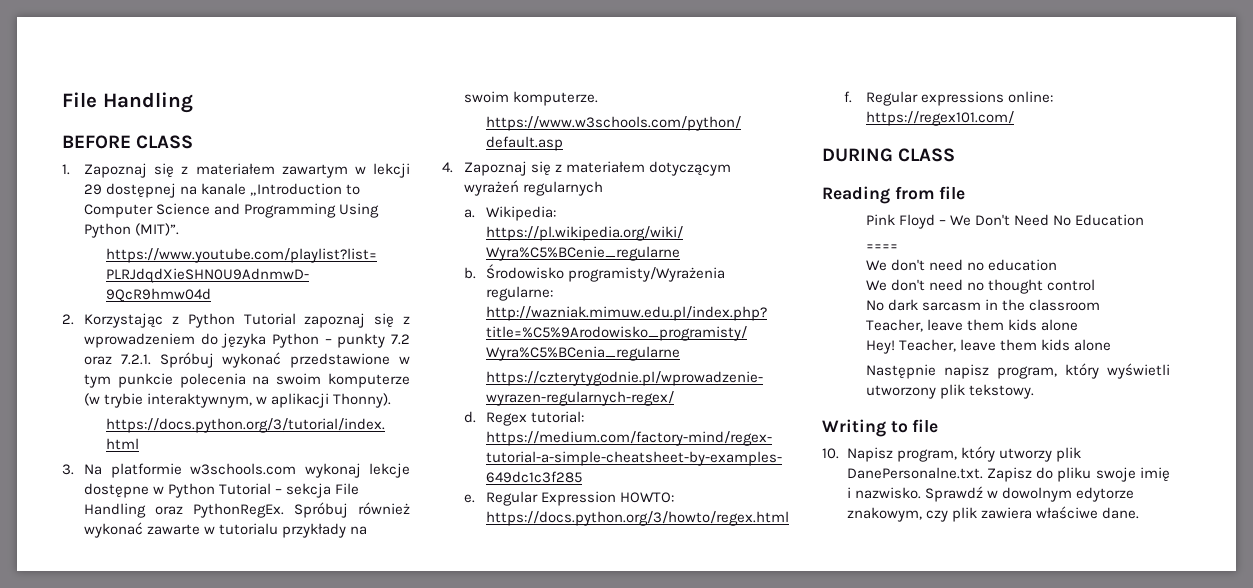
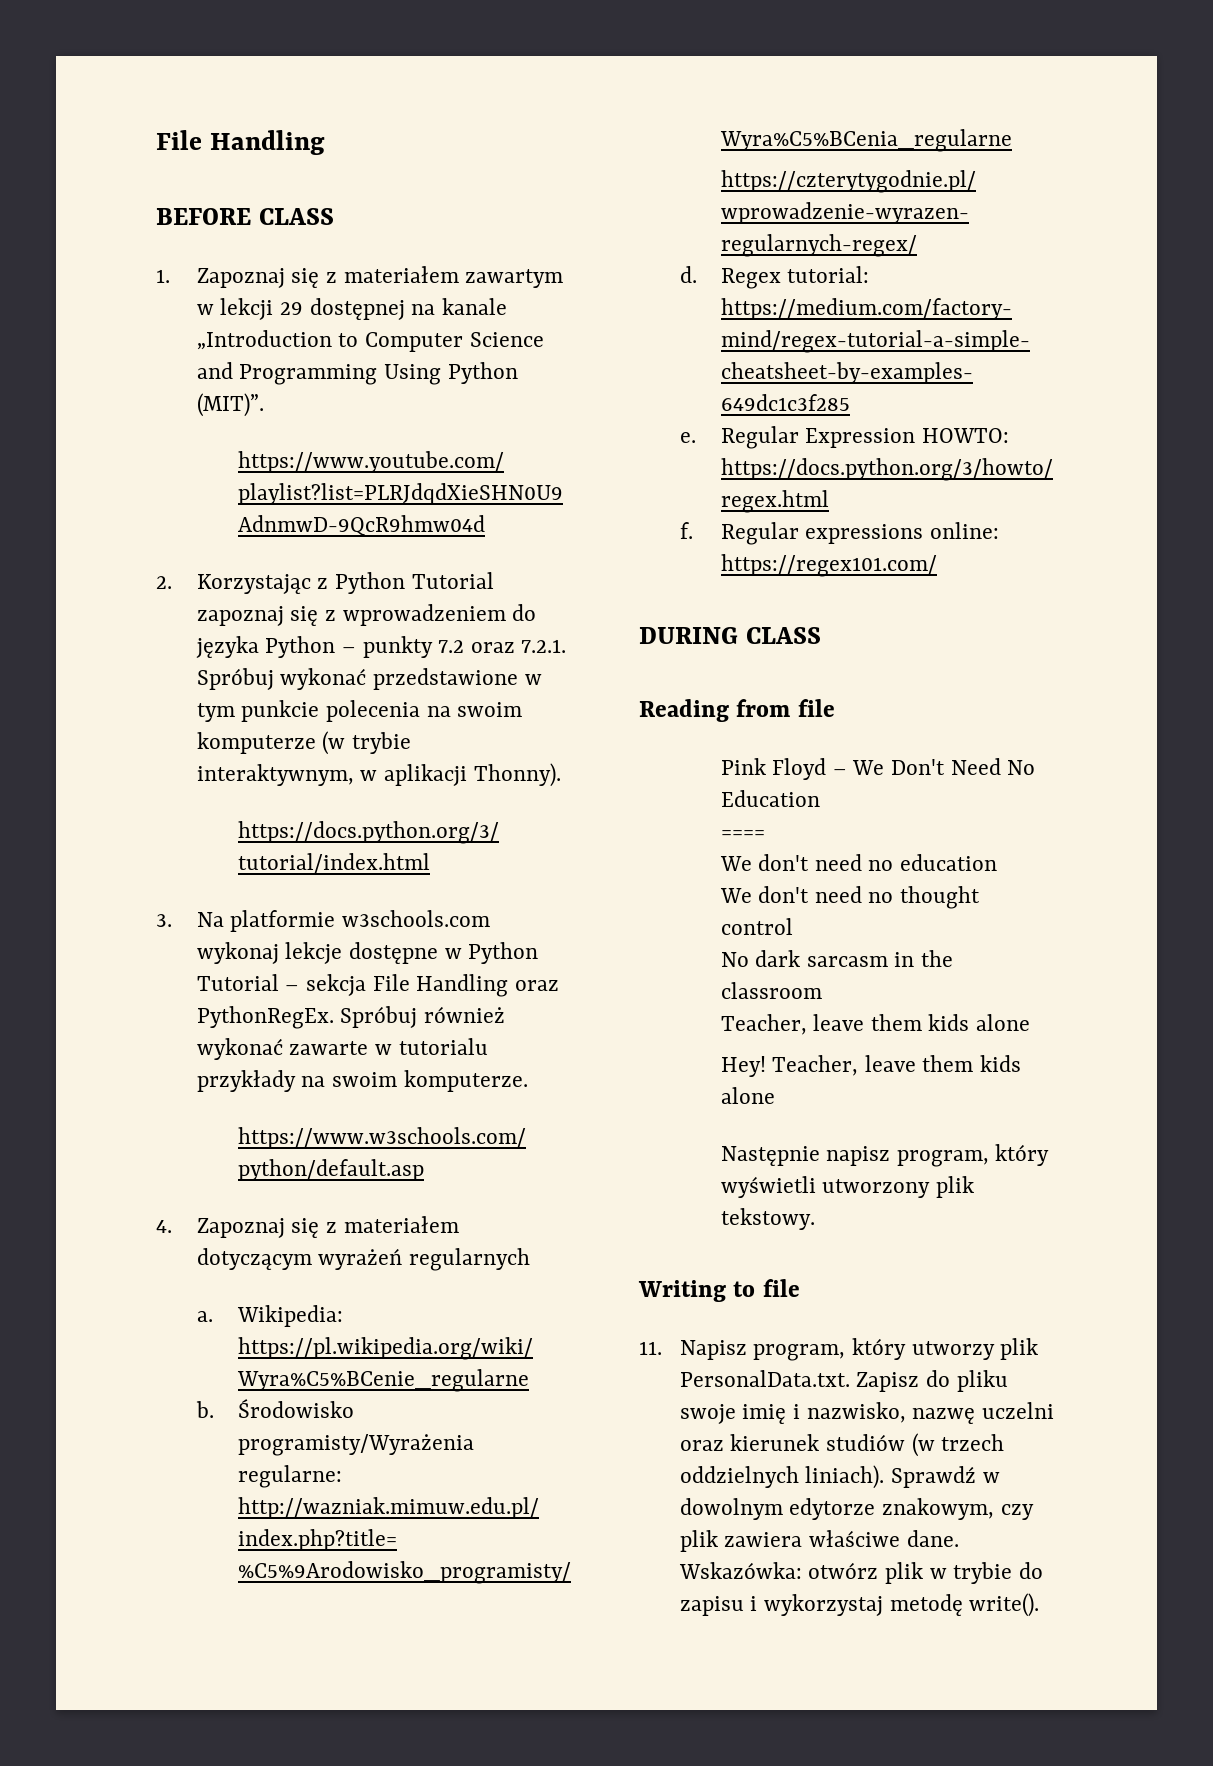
[822,448,839,459] 10. -> [639,1341,662,1355] 11.
[846,467,983,479] DanePersonalne.txt. -> [679,1370,850,1387] PersonalData.txt.
[854,487,921,499] nazwisko. -> [806,1402,1054,1424] [679,1433,1005,1457] [679,1465,885,1489] nazwisko, nazwę uczelni oraz kierunek studiów (w trzech oddzielnych liniach).
(1139, 513) none -> [678,1562,1043,1584] [679,1593,1040,1617] Wskazówka: otwórz plik w trybie do zapisu i wykorzystaj metodę write().

